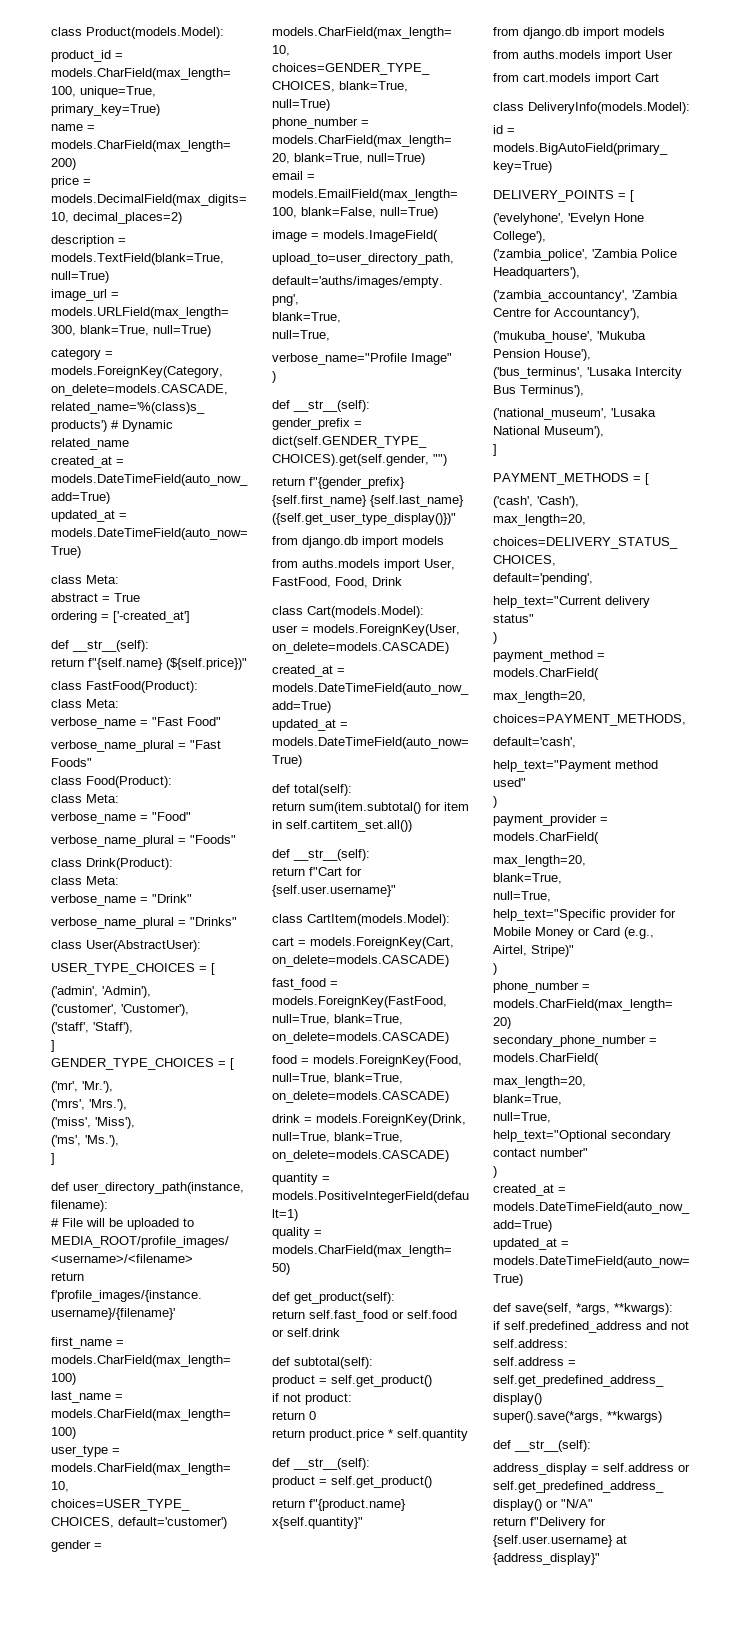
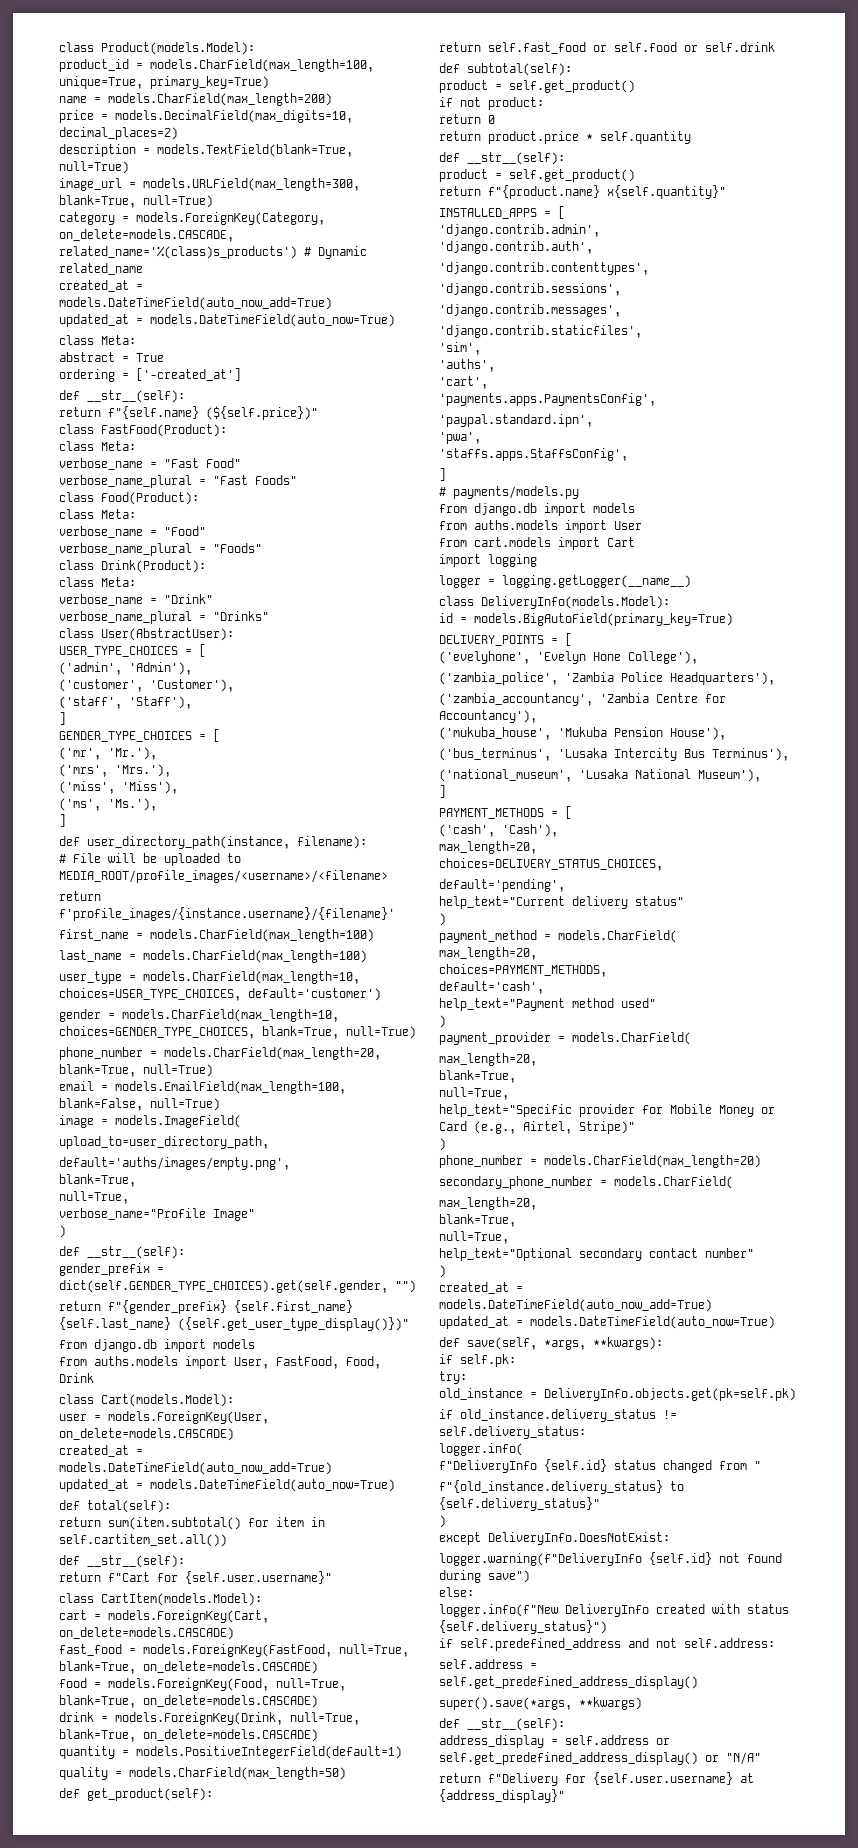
(363, 1523) none -> [439,206,565,219] [439,224,600,237] [439,241,593,254] [439,262,649,275] [439,283,621,296] [439,304,621,317] [439,325,642,338] [439,342,481,355] [439,359,495,372] [439,376,488,389] [439,393,656,406] [439,414,593,427] [439,432,481,444] [439,448,628,461] [439,468,446,481] [439,486,579,499] // INSTALLED_APPS = [ // 'django.contrib.admin', // 'django.contrib.auth', // 'django.contrib.contenttypes', // 'django.contrib.sessions', // 'django.contrib.messages', // 'django.contrib.staticfiles', // 'sim', // 'auths', // 'cart', // 'payments.apps.PaymentsConfig', // 'paypal.standard.ipn', // 'pwa', // 'staffs.apps.StaffsConfig', // ] // # payments/models.py
(659, 77) none -> [439,554,537,567] [439,575,691,588] // import logging // logger = logging.getLogger(__name__)
(673, 1309) none -> [439,1354,516,1367] [439,1371,467,1384] [439,1388,796,1401] [439,1409,677,1422] [439,1426,586,1439] [439,1443,523,1456] [439,1459,761,1473] [439,1480,684,1494] [439,1497,600,1511] [439,1515,446,1528] [439,1532,670,1545] [439,1552,782,1566] [439,1570,530,1583] [439,1587,474,1597] [439,1604,789,1617] [439,1620,607,1634] // if self.pk: // try: // old_instance = DeliveryInfo.objects.get(pk=self.pk) // if old_instance.delivery_status != self.delivery_status: // logger.info( // f"DeliveryInfo {self.id} status changed from " // f"{old_instance.delivery_status} to {self.delivery_status}" // ) // except DeliveryInfo.DoesNotExist: // logger.warning(f"DeliveryInfo {self.id} not found during save") // else: // logger.info(f"New DeliveryInfo created with status {self.delivery_status}")

